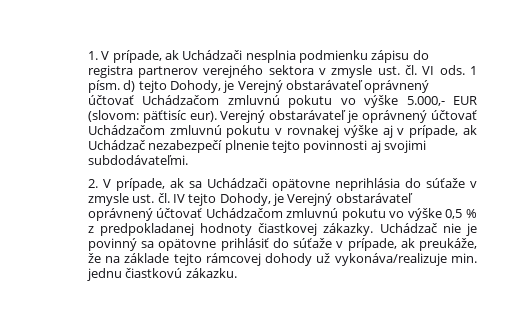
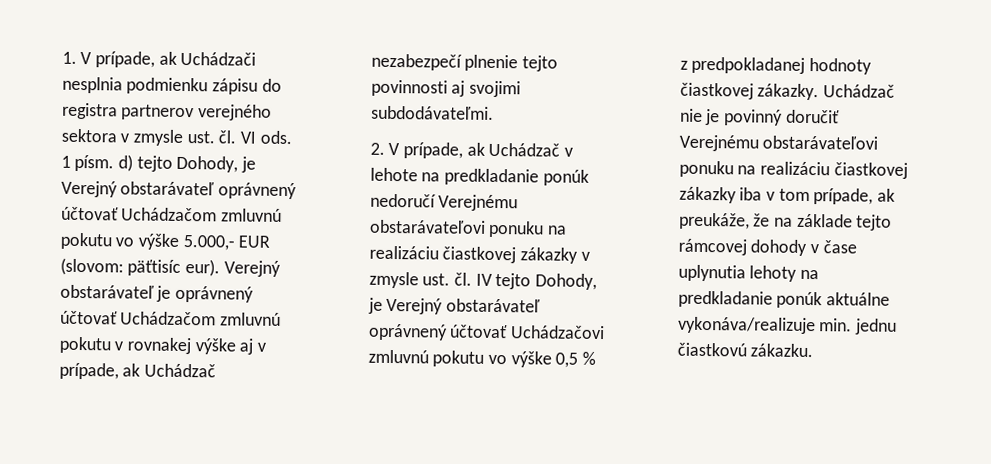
[188,178,465,191] sa Uchádzači opätovne neprihlásia do súťaže -> [488,142,574,157] [369,167,589,186] [369,193,519,212] [368,219,568,238] [368,245,579,264] Uchádzač v lehote na predkladanie ponúk nedoručí Verejnému obstarávateľovi ponuku na realizáciu čiastkovej zákazky
[205,208,283,218] Uchádzačom -> [510,325,606,340] Uchádzačovi
[141,238,344,251] sa opätovne prihlásiť do súťaže v -> [785,109,840,124] [678,134,879,152] [678,160,908,179] [678,186,810,204] doručiť Verejnému obstarávateľovi ponuku na realizáciu čiastkovej zákazky iba v tom
[316,253,331,263] už -> [810,240,857,254] [677,264,820,282] [677,290,891,309] v čase uplynutia lehoty na predkladanie ponúk aktuálne

